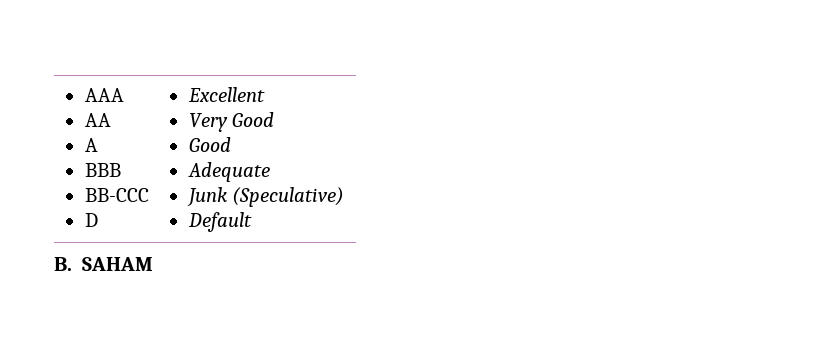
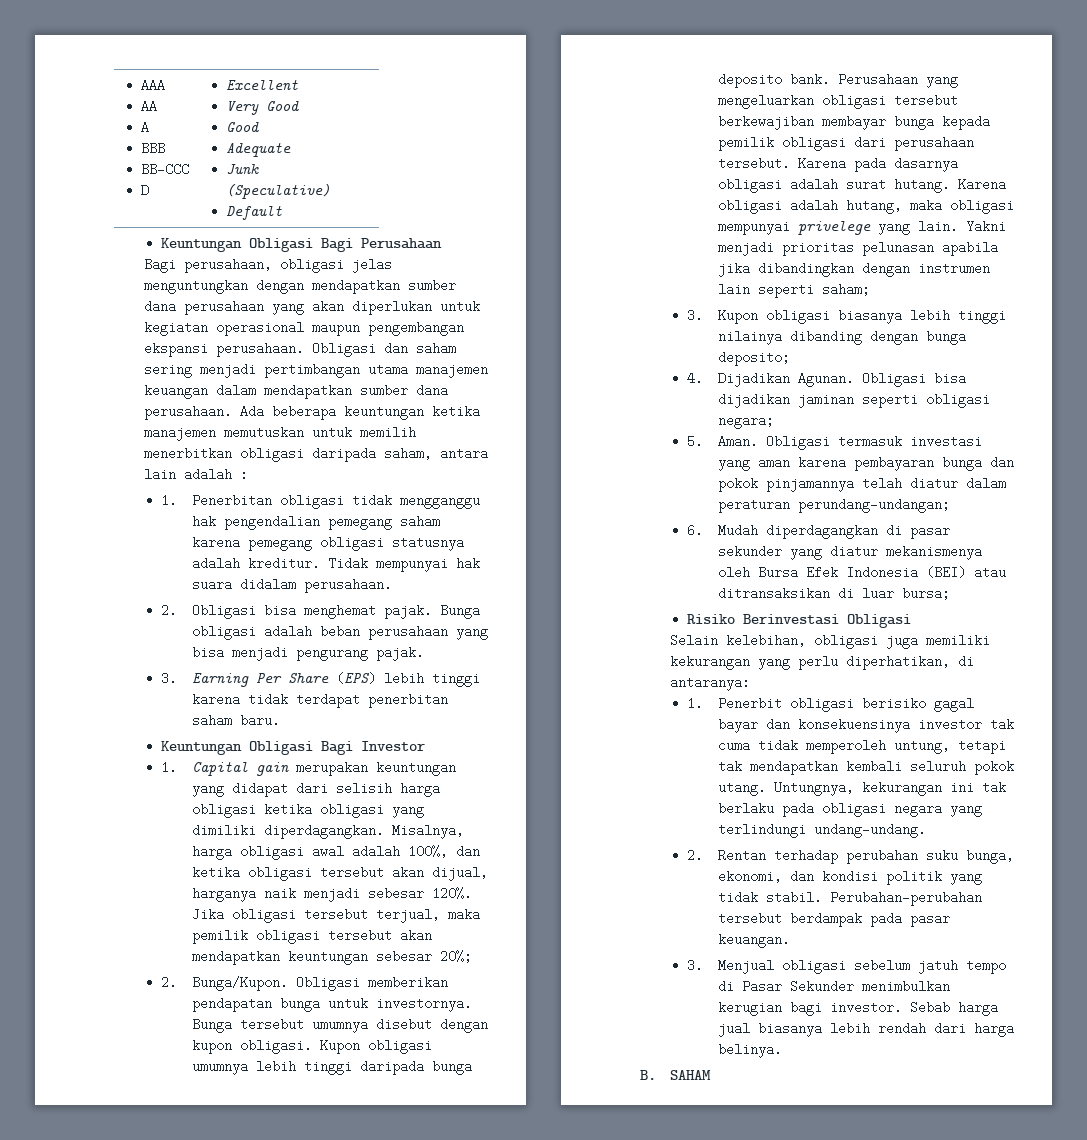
(252, 222) none -> [161,238,443,252] [144,258,393,273] [144,279,457,294] [144,300,481,315] [144,321,465,336] [144,342,457,357] [144,363,489,378] [144,384,449,399] [144,405,481,420] [144,426,417,441] [144,447,489,462] [144,468,249,481] [161,494,480,509] [191,515,440,530] [191,536,464,551] [191,557,480,572] [191,578,392,593] [161,604,480,619] [191,625,488,640] [191,646,424,661] [161,672,480,687] [191,693,448,708] [191,714,280,727] [161,741,426,755] [161,761,456,776] [191,782,440,797] [191,803,424,818] [191,824,464,839] [191,845,480,860] [191,866,488,881] [191,887,472,902] [191,908,480,923] [191,929,432,944] [191,950,472,965] [161,976,448,991] [191,997,472,1012] [191,1018,488,1033] [191,1039,432,1054] [191,1060,472,1075] [717,73,958,88] [717,94,958,109] [717,115,990,130] [717,136,974,151] [717,157,958,172] [717,178,1006,193] [717,199,1014,214] [717,220,1006,235] [717,241,998,256] [717,262,990,277] [717,283,870,298] [687,309,1006,324] [717,330,966,345] [717,351,790,366] [687,372,966,387] [717,393,990,408] [717,414,774,429] [687,435,982,450] [717,456,1014,471] [717,477,1006,492] [717,498,950,513] [687,524,950,539] [717,545,982,560] [717,566,1006,579] [717,587,950,600] [687,614,912,628] [670,634,991,649] [670,655,975,670] [670,676,751,691] [687,697,974,712] [717,718,1014,733] [717,739,1006,754] [717,760,1014,775] [717,781,1006,796] [717,802,982,817] [717,823,926,838] [687,849,1014,864] [717,870,982,885] [717,891,982,906] [717,912,950,927] [717,933,790,948] [687,959,1006,974] [717,980,950,993] [717,1001,998,1016] [717,1022,1014,1037] [717,1043,782,1058] // Keuntungan Obligasi Bagi Perusahaan // Bagi perusahaan, obligasi jelas menguntungkan dengan mendapatkan sumber dana perusahaan yang akan diperlukan untuk kegiatan operasional maupun pengembangan ekspansi perusahaan. Obligasi dan saham sering menjadi pertimbangan utama manajemen keuangan dalam mendapatkan sumber dana perusahaan. Ada beberapa keuntungan ketika manajemen memutuskan untuk memilih menerbitkan obligasi daripada saham, antara lain adalah : // 1. Penerbitan obligasi tidak mengganggu hak pengendalian pemegang saham karena pemegang obligasi statusnya adalah kreditur. Tidak mempunyai hak suara didalam perusahaan. // 2. Obligasi bisa menghemat pajak. Bunga obligasi adalah beban perusahaan yang bisa menjadi pengurang pajak. // 3. Earning Per Share (EPS) lebih tinggi karena tidak terdapat penerbitan saham baru. // Keuntungan Obligasi Bagi Investor // 1. Capital gain merupakan keuntungan yang didapat dari selisih harga obligasi ketika obligasi yang dimiliki diperdagangkan. Misalnya, harga obligasi awal adalah 100%, dan ketika obligasi tersebut akan dijual, harganya naik menjadi sebesar 120%. Jika obligasi tersebut terjual, maka pemilik obligasi tersebut akan mendapatkan keuntungan sebesar 20%; // 2. Bunga/Kupon. Obligasi memberikan pendapatan bunga untuk investornya. Bunga tersebut umumnya disebut dengan kupon obligasi. Kupon obligasi umumnya lebih tinggi daripada bunga deposito bank. Perusahaan yang mengeluarkan obligasi tersebut berkewajiban membayar bunga kepada pemilik obligasi dari perusahaan tersebut. Karena pada dasarnya obligasi adalah surat hutang. Karena obligasi adalah hutang, maka obligasi mempunyai privelege yang lain. Yakni menjadi prioritas pelunasan apabila jika dibandingkan dengan instrumen lain seperti saham; // 3. Kupon obligasi biasanya lebih tinggi nilainya dibanding dengan bunga deposito; // 4. Dijadikan Agunan. Obligasi bisa dijadikan jaminan seperti obligasi negara; // 5. Aman. Obligasi termasuk investasi yang aman karena pembayaran bunga dan pokok pinjamannya telah diatur dalam peraturan perundang-undangan; // 6. Mudah diperdagangkan di pasar sekunder yang diatur mekanismenya oleh Bursa Efek Indonesia (BEI) atau ditransaksikan di luar bursa; // Risiko Berinvestasi Obligasi // Selain kelebihan, obligasi juga memiliki kekurangan yang perlu diperhatikan, di antaranya: // 1. Penerbit obligasi berisiko gagal bayar dan konsekuensinya investor tak cuma tidak memperoleh untung, tetapi tak mendapatkan kembali seluruh pokok utang. Untungnya, kekurangan ini tak berlaku pada obligasi negara yang terlindungi undang-undang. // 2. Rentan terhadap perubahan suku bunga, ekonomi, dan kondisi politik yang tidak stabil. Perubahan-perubahan tersebut berdampak pada pasar keuangan. // 3. Menjual obligasi sebelum jatuh tempo di Pasar Sekunder menimbulkan kerugian bagi investor. Sebab harga jual biasanya lebih rendah dari harga belinya.

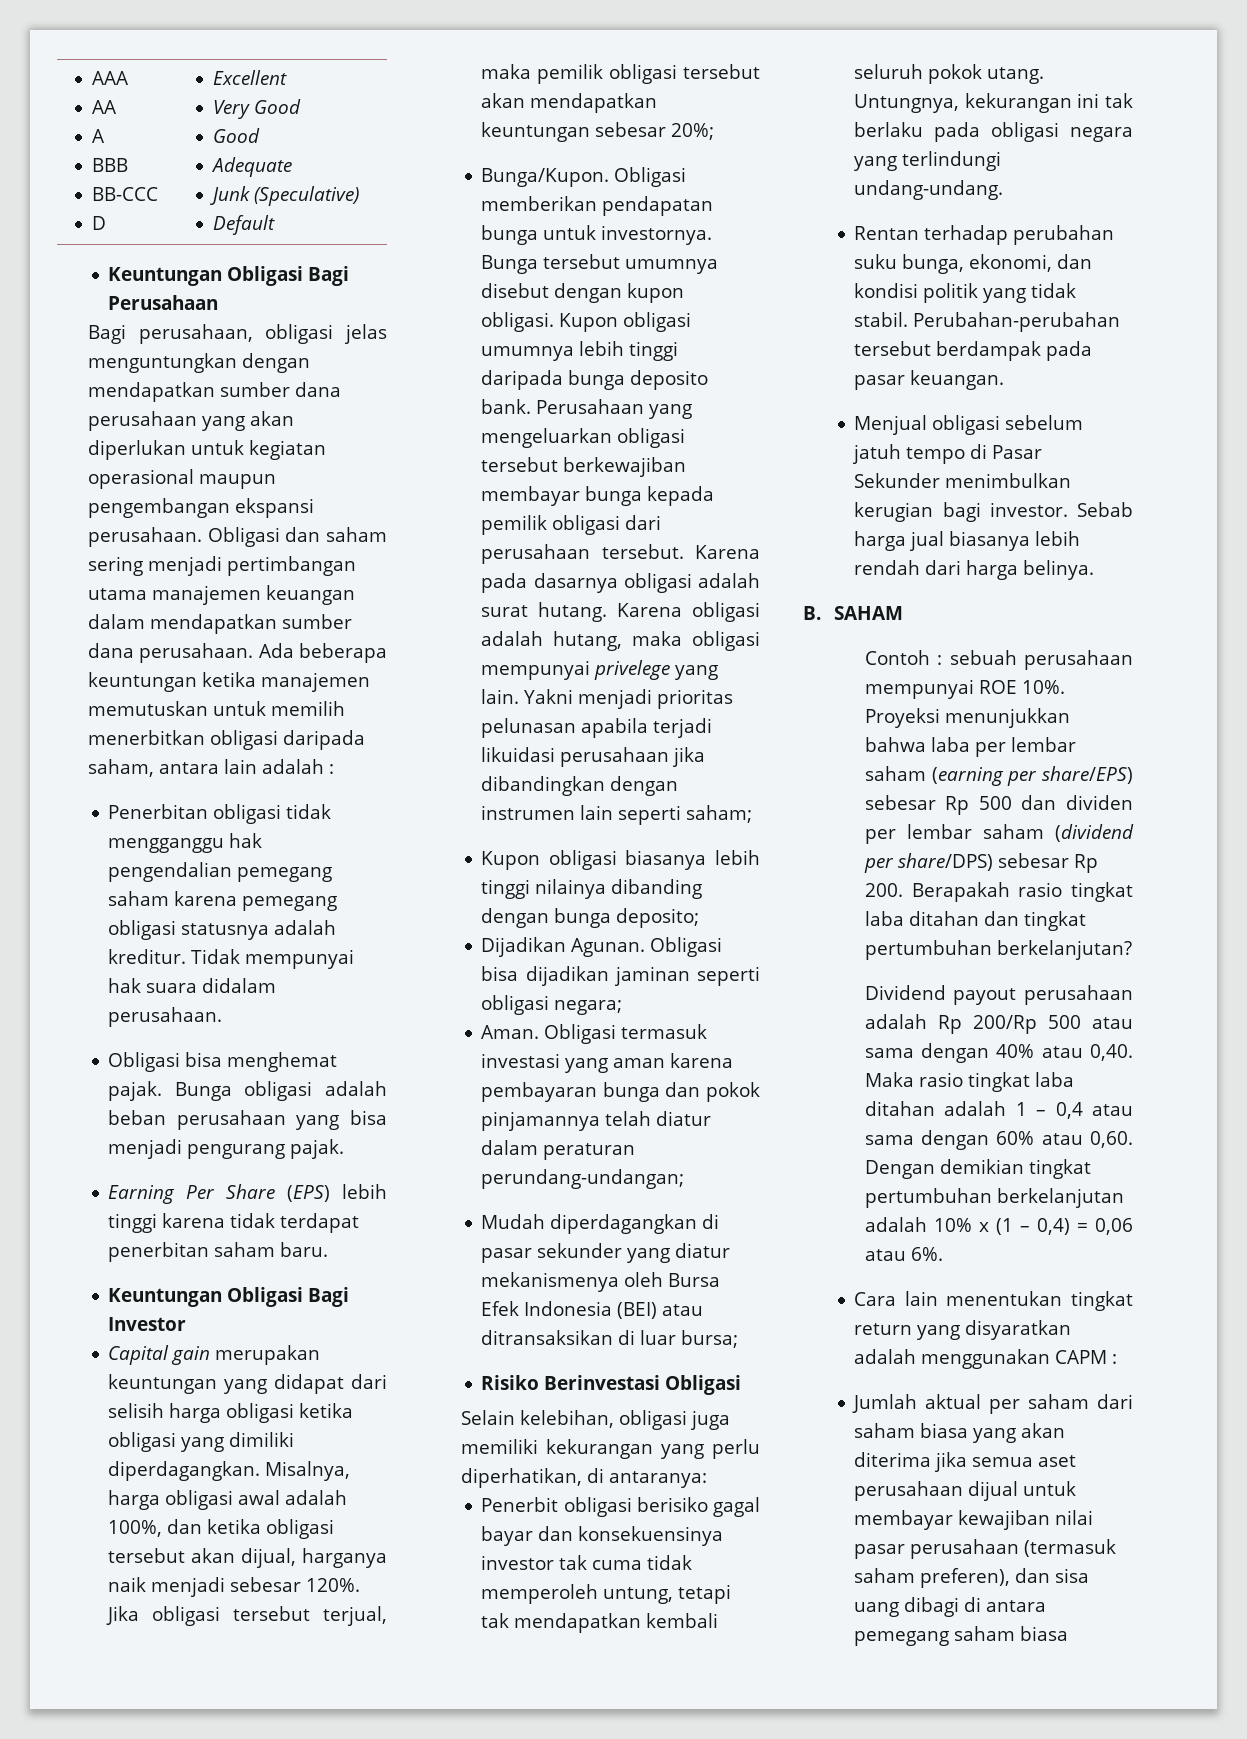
[161,494,178,507] 1. -> (334, 769) none
[161,604,178,617] 2. -> (223, 1017) none
[161,672,178,685] 3. -> (345, 1149) none
[161,761,178,774] 1. -> (187, 1324) none
[161,976,178,989] 2. -> (715, 131) none
(998, 248) none -> [653,718,713,738] [481,747,670,767] terjadi likuidasi perusahaan
[687,309,704,322] 3. -> (753, 814) none
[687,372,704,385] 4. -> (700, 918) none
[687,435,704,448] 5. -> (623, 1007) none
[687,524,704,537] 6. -> (685, 1179) none
[687,697,704,710] 1. -> (707, 1479) none
[687,849,704,862] 2. -> (1004, 190) none
[687,959,704,972] 3. -> (1005, 380) none
(712, 1075) none -> [864,650,1133,670] [864,679,1065,699] [864,708,1070,728] [864,737,1076,757] [864,766,1133,786] [864,795,1133,815] [864,824,1134,844] [863,853,1098,873] [864,882,1133,902] [864,911,1086,931] [864,940,1132,960] [864,985,1133,1005] [864,1014,1133,1034] [864,1043,1133,1063] [864,1072,1074,1092] [864,1101,1133,1119] [864,1130,1133,1150] [864,1159,1091,1179] [864,1188,1124,1208] [864,1217,1133,1235] [864,1247,943,1261] [854,1291,1133,1311] [854,1320,1072,1340] [854,1349,1118,1369] [852,1394,1133,1414] [854,1423,1066,1443] [854,1452,1077,1472] [854,1481,1077,1501] [854,1510,1094,1530] [854,1539,1117,1559] [854,1568,1090,1588] [854,1597,1047,1617] [854,1626,1069,1646] // Contoh : sebuah perusahaan mempunyai ROE 10%. Proyeksi menunjukkan bahwa laba per lembar saham (earning per share/EPS) sebesar Rp 500 dan dividen per lembar saham (dividend per share/DPS) sebesar Rp 200. Berapakah rasio tingkat laba ditahan dan tingkat pertumbuhan berkelanjutan? // Dividend payout perusahaan adalah Rp 200/Rp 500 atau sama dengan 40% atau 0,40. Maka rasio tingkat laba ditahan adalah 1 – 0,4 atau sama dengan 60% atau 0,60. Dengan demikian tingkat pertumbuhan berkelanjutan adalah 10% x (1 – 0,4) = 0,06 atau 6%. // Cara lain menentukan tingkat return yang disyaratkan adalah menggunakan CAPM : // Jumlah aktual per saham dari saham biasa yang akan diterima jika semua aset perusahaan dijual untuk membayar kewajiban nilai pasar perusahaan (termasuk saham preferen), dan sisa uang dibagi di antara pemegang saham biasa

